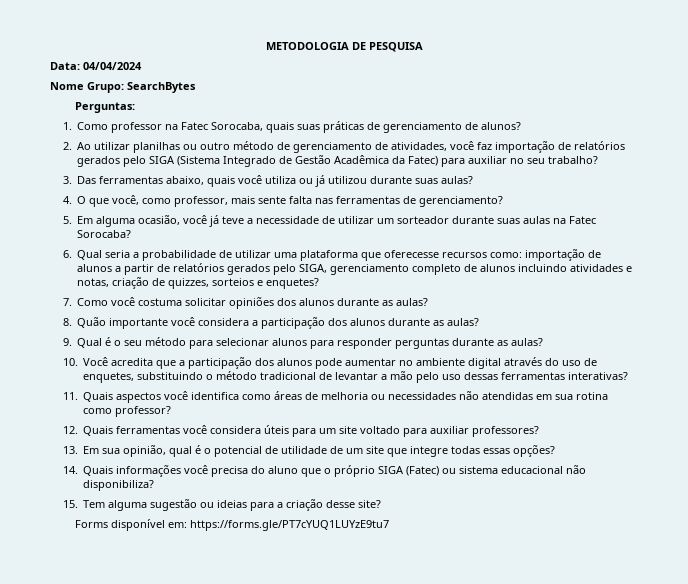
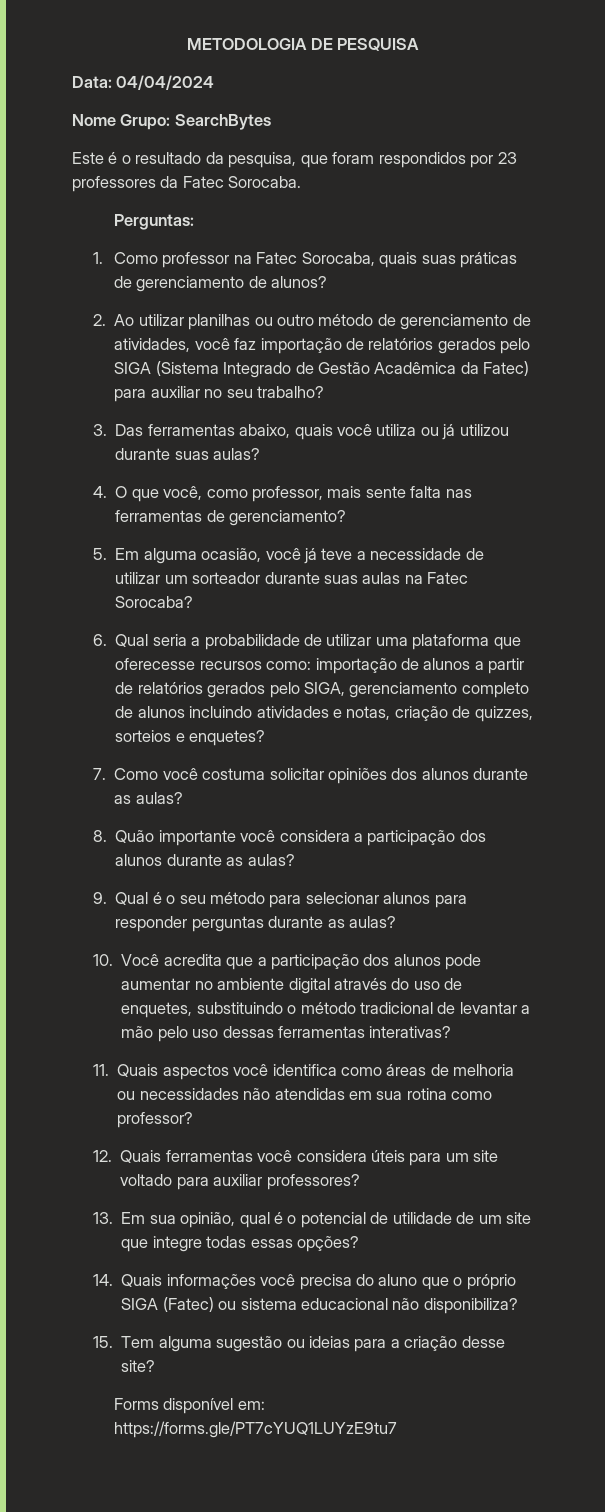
(196, 87) none -> [72,152,517,168] [72,176,302,192] // Este é o resultado da pesquisa, que foram respondidos por 23 professores da Fatec Sorocaba.

